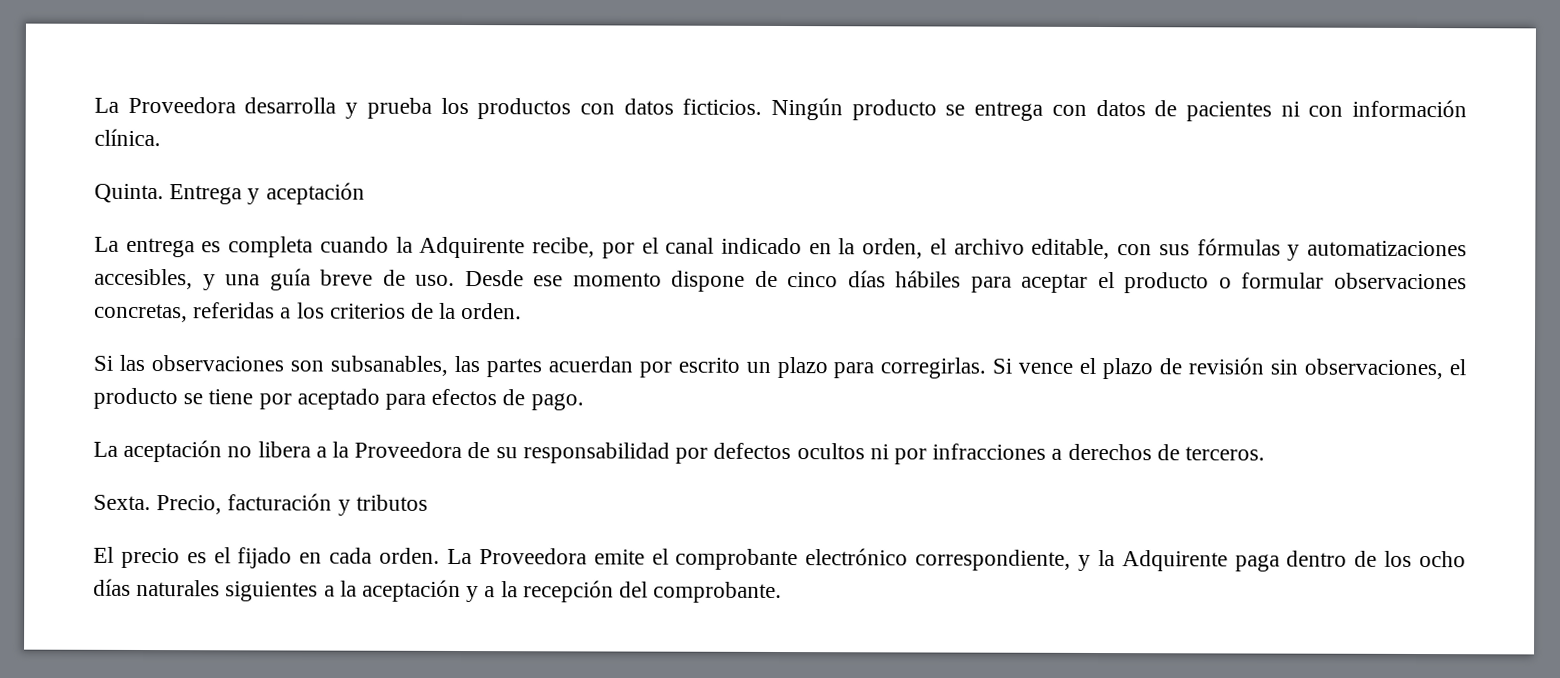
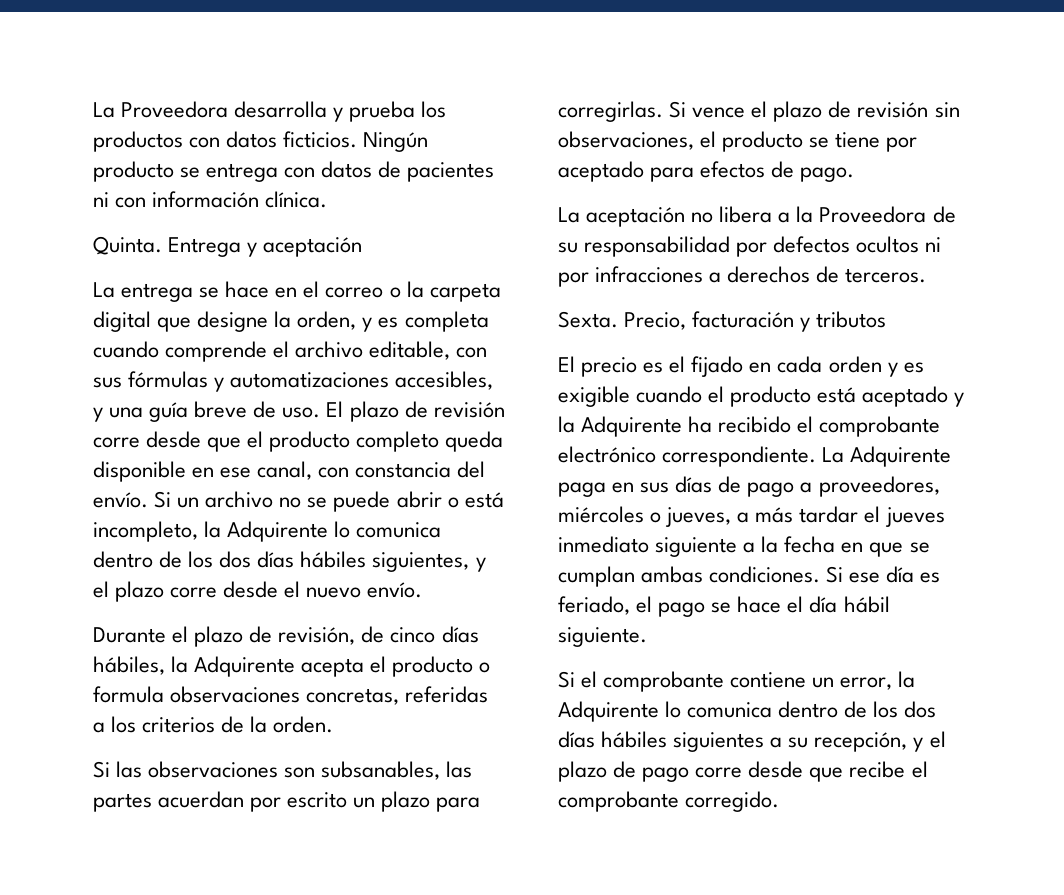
[201,236,924,259] es completa cuando la Adquirente recibe, por el canal indicado en la orden, -> [199,281,501,302] [93,311,489,332] [93,341,268,362] se hace en el correo o la carpeta digital que designe la orden, y es completa cuando comprende
[464,270,1089,293] Desde ese momento dispone de cinco días hábiles para aceptar -> [326,401,505,422] [93,431,504,452] [93,461,486,482] [93,491,504,512] [93,521,442,542] [93,551,486,572] [93,581,423,602] [93,626,479,647] [93,656,365,677] El plazo de revisión corre desde que el producto completo queda disponible en ese canal, con constancia del envío. Si un archivo no se puede abrir o está incompleto, la Adquirente lo comunica dentro de los dos días hábiles siguientes, y el plazo corre desde el nuevo envío. // Durante el plazo de revisión, de cinco días hábiles, la Adquirente acepta
[1241,272,1325,289] formular -> [93,686,164,703] formula
[379,547,1466,572] [93,578,783,604] orden. La Proveedora emite el comprobante electrónico correspondiente, y la Adquirente paga dentro de los ocho días naturales siguientes a la aceptación y a la recepción del comprobante. -> [828,356,924,377] [558,386,965,407] [558,416,941,437] [558,446,952,467] [558,476,940,497] [558,506,945,527] [558,536,930,557] [558,566,941,587] [558,596,890,617] [558,627,647,647] [558,671,916,692] [558,701,937,722] [558,731,946,752] [558,761,928,782] [558,791,780,812] orden y es exigible cuando el producto está aceptado y la Adquirente ha recibido el comprobante electrónico correspondiente. La Adquirente paga en sus días de pago a proveedores, miércoles o jueves, a más tardar el jueves inmediato siguiente a la fecha en que se cumplan ambas condiciones. Si ese día es feriado, el pago se hace el día hábil siguiente. // Si el comprobante contiene un error, la Adquirente lo comunica dentro de los dos días hábiles siguientes a su recepción, y el plazo de pago corre desde que recibe el comprobante corregido.

